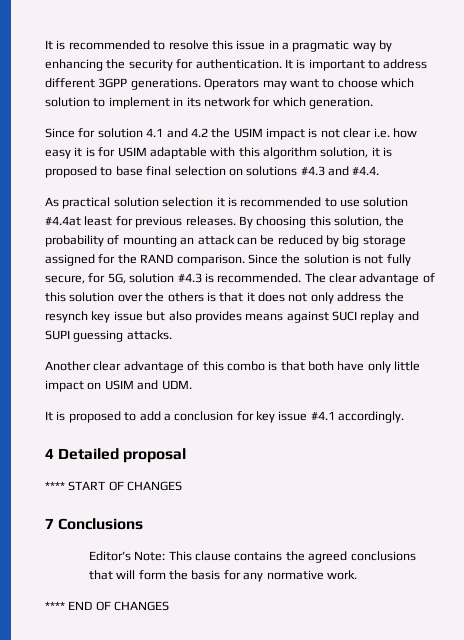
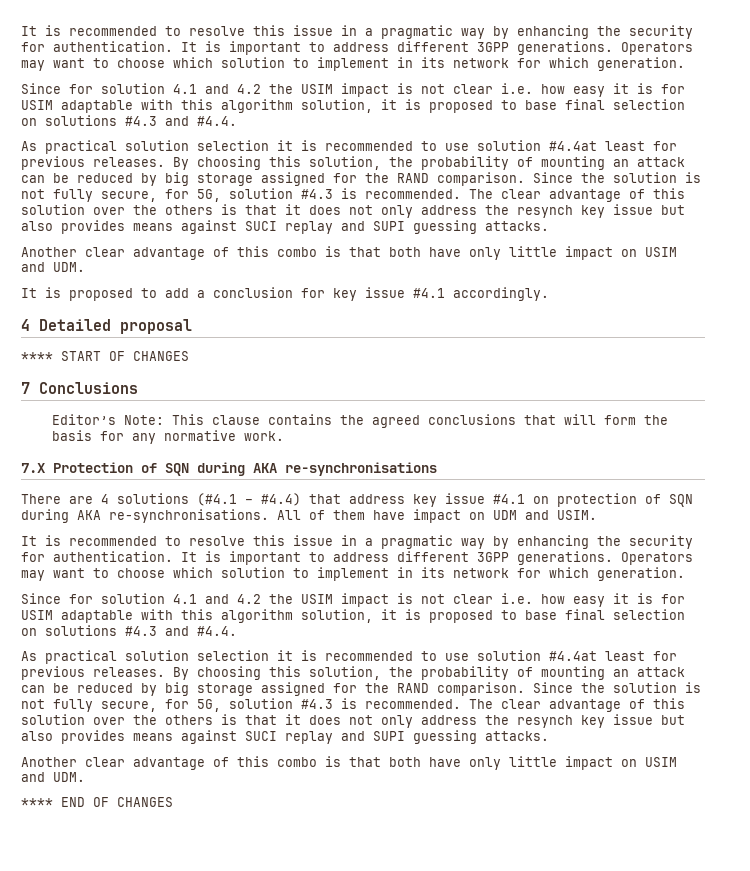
(357, 575) none -> [21,462,437,476] [21,493,693,507] [21,509,597,523] [21,535,693,549] [21,551,693,565] [21,567,685,581] [21,593,685,607] [21,609,685,623] [21,625,237,636] [21,650,677,664] [21,666,685,680] [21,682,701,696] [21,698,685,712] [21,714,685,728] [21,730,549,744] [21,756,677,770] [21,772,85,782] // 7.X Protection of SQN during AKA re-synchronisations // There are 4 solutions (#4.1 – #4.4) that address key issue #4.1 on protection of SQN during AKA re-synchronisations. All of them have impact on UDM and USIM. // It is recommended to resolve this issue in a pragmatic way by enhancing the security for authentication. It is important to address different 3GPP generations. Operators may want to choose which solution to implement in its network for which generation. // Since for solution 4.1 and 4.2 the USIM impact is not clear i.e. how easy it is for USIM adaptable with this algorithm solution, it is proposed to base final selection on solutions #4.3 and #4.4. // As practical solution selection it is recommended to use solution #4.4at least for previous releases. By choosing this solution, the probability of mounting an attack can be reduced by big storage assigned for the RAND comparison. Since the solution is not fully secure, for 5G, solution #4.3 is recommended. The clear advantage of this solution over the others is that it does not only address the resynch key issue but also provides means against SUCI replay and SUPI guessing attacks. // Another clear advantage of this combo is that both have only little impact on USIM and UDM.

